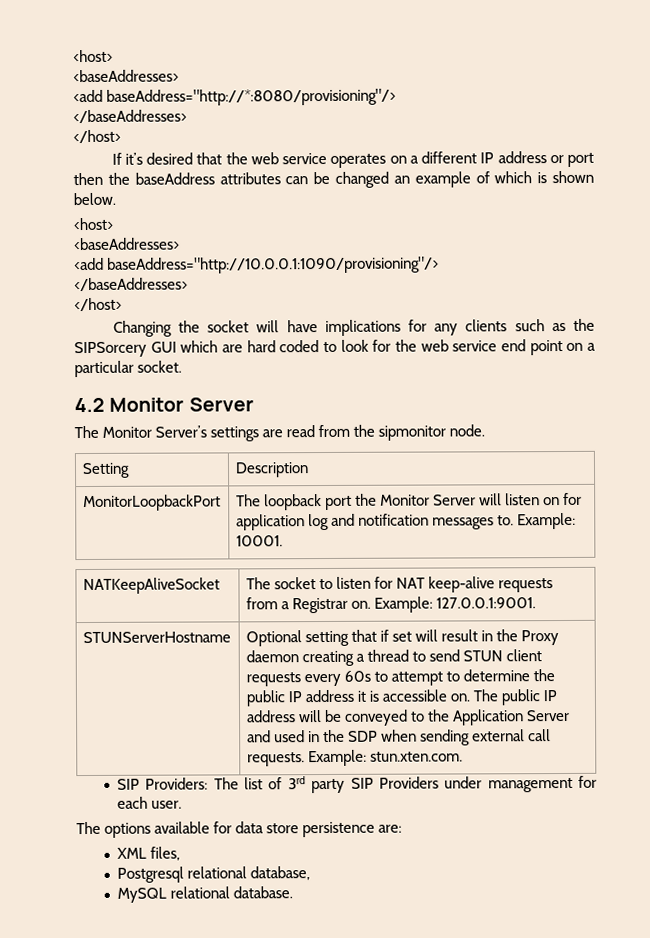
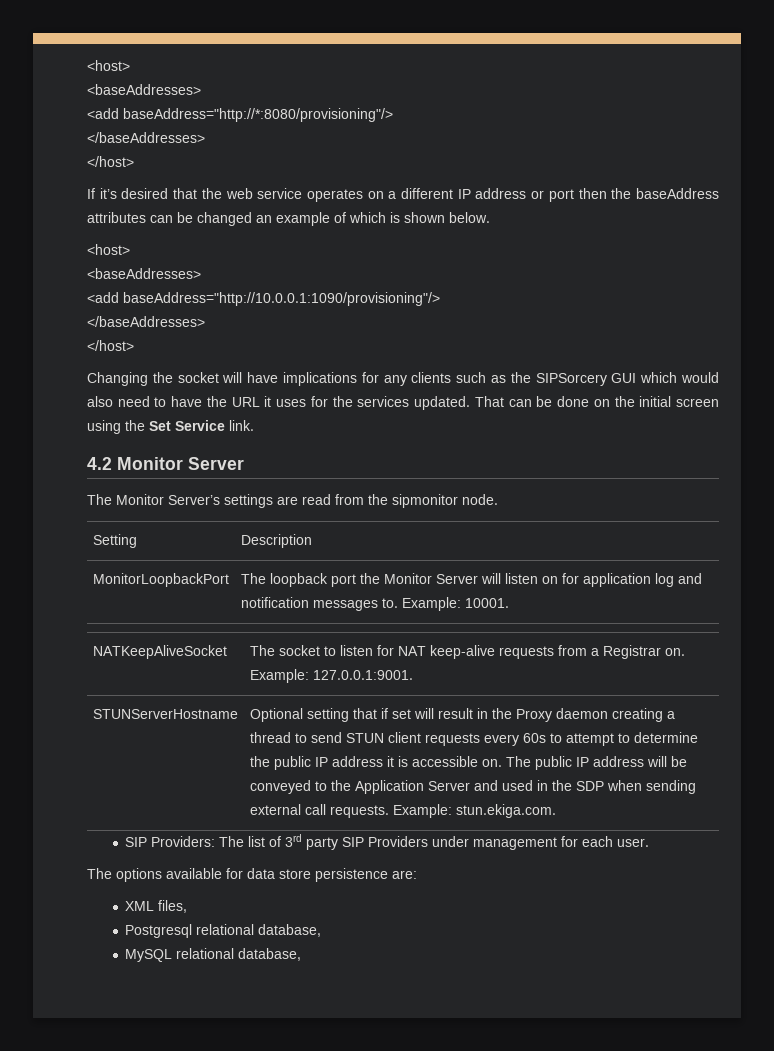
[222,339,597,356] [74,360,183,378] are hard coded to look for the web service end point on a particular socket. -> [681,372,719,383] [87,396,719,410] [87,420,254,434] would also need to have the URL it uses for the services updated. That can be done on the initial screen using the Set Service link.
[369,751,463,762] stun.xten.com. -> [455,804,556,818] stun.ekiga.com.
[233,886,294,899] database. -> [238,948,302,961] database,

